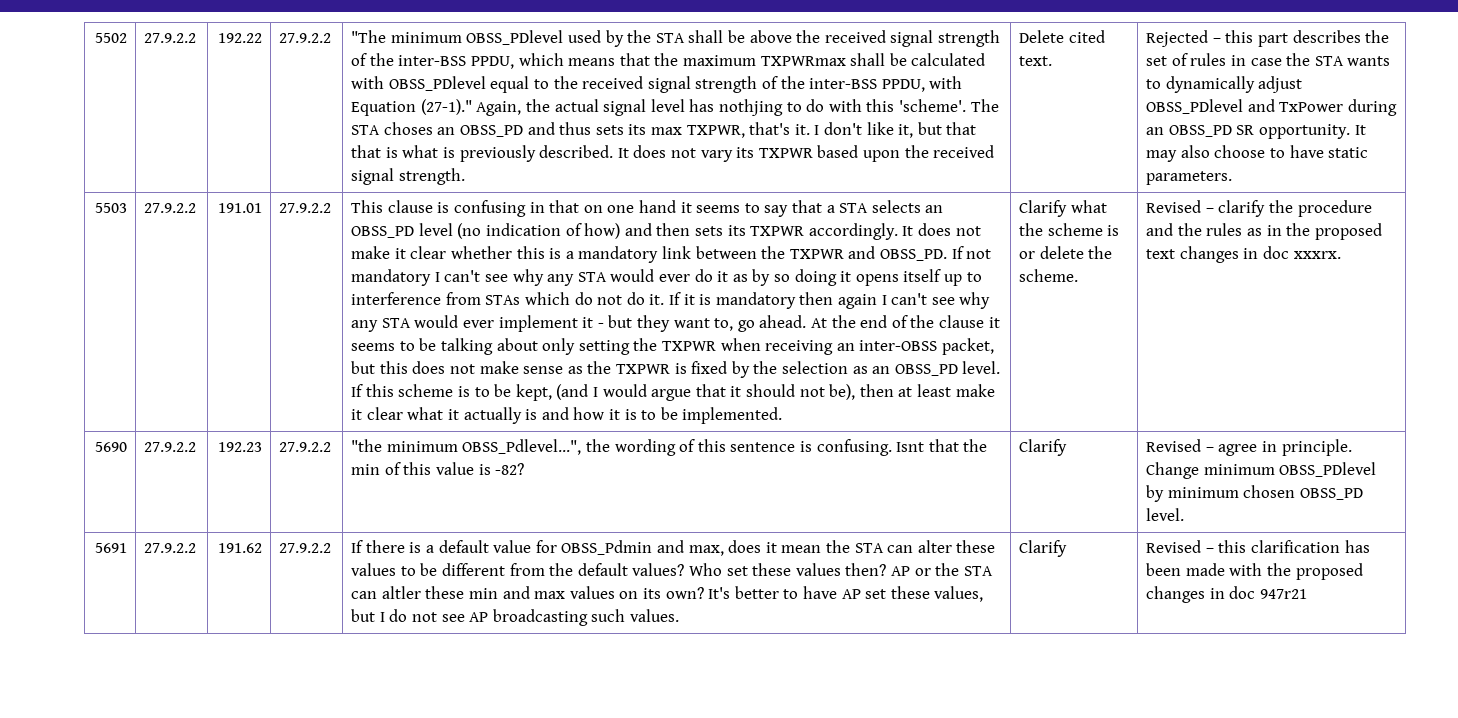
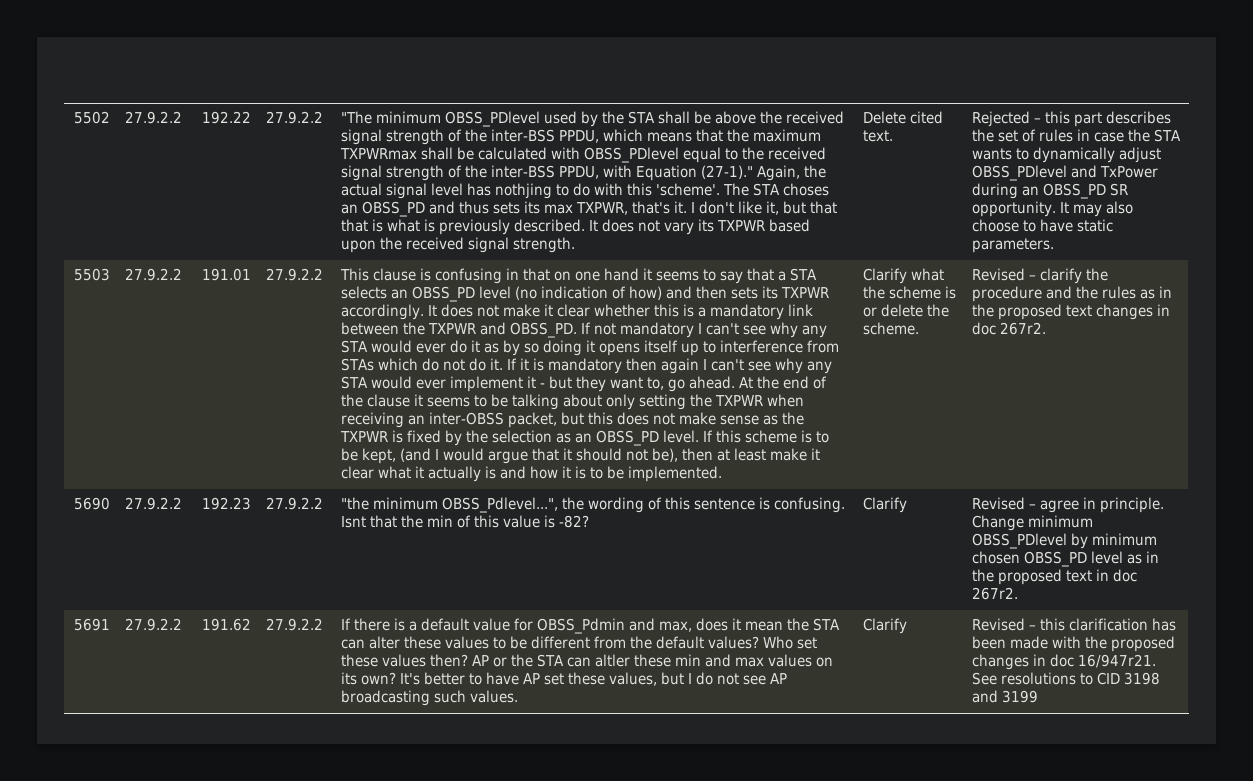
[1293,251,1341,259] xxxrx. -> [1000,322,1047,335] 267r2.
[1146,508,1185,521] level. -> [1091,551,1160,564] [972,569,1138,585] [972,587,1019,600] level as in the proposed text in doc 267r2.
[1260,589,1308,599] 947r21 -> [1078,654,1157,668] [972,672,1161,685] [972,690,1039,703] 16/947r21. See resolutions to CID 3198 and 3199

